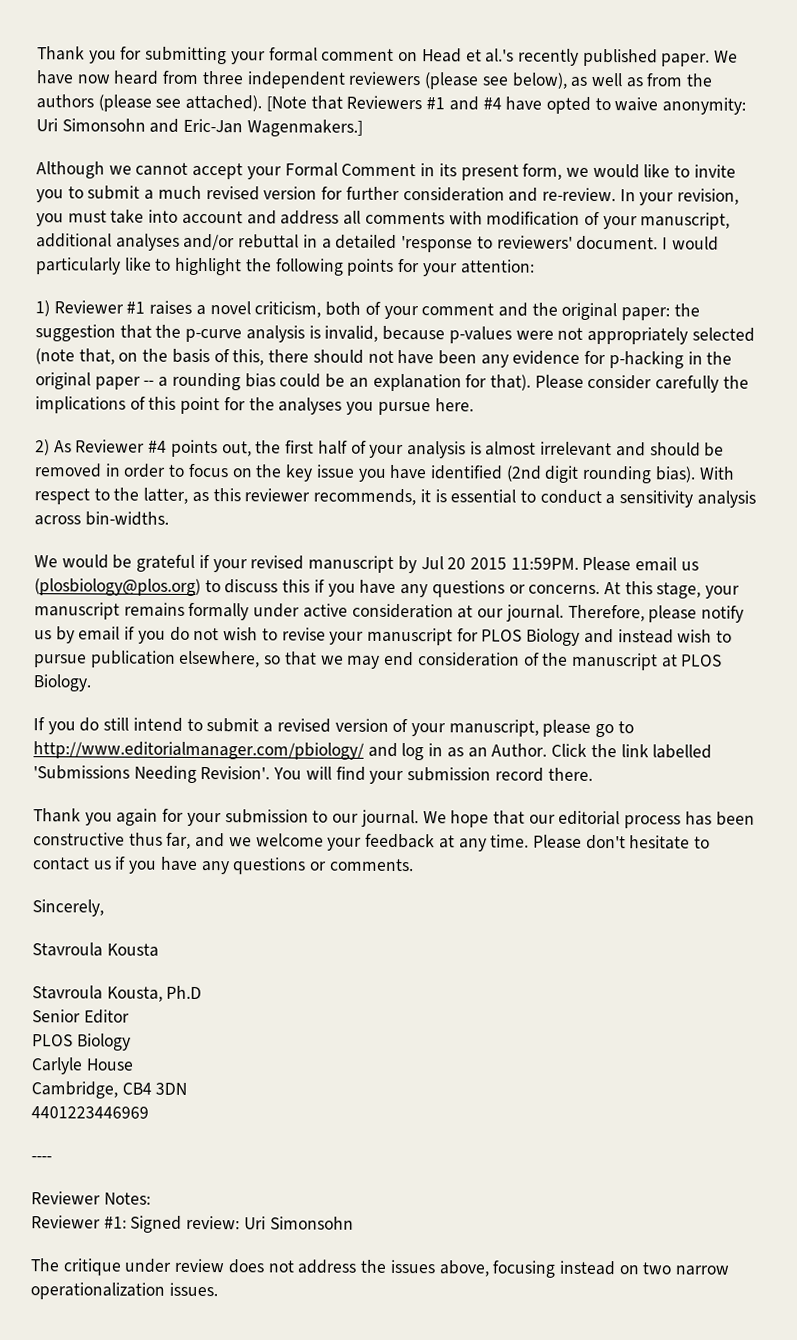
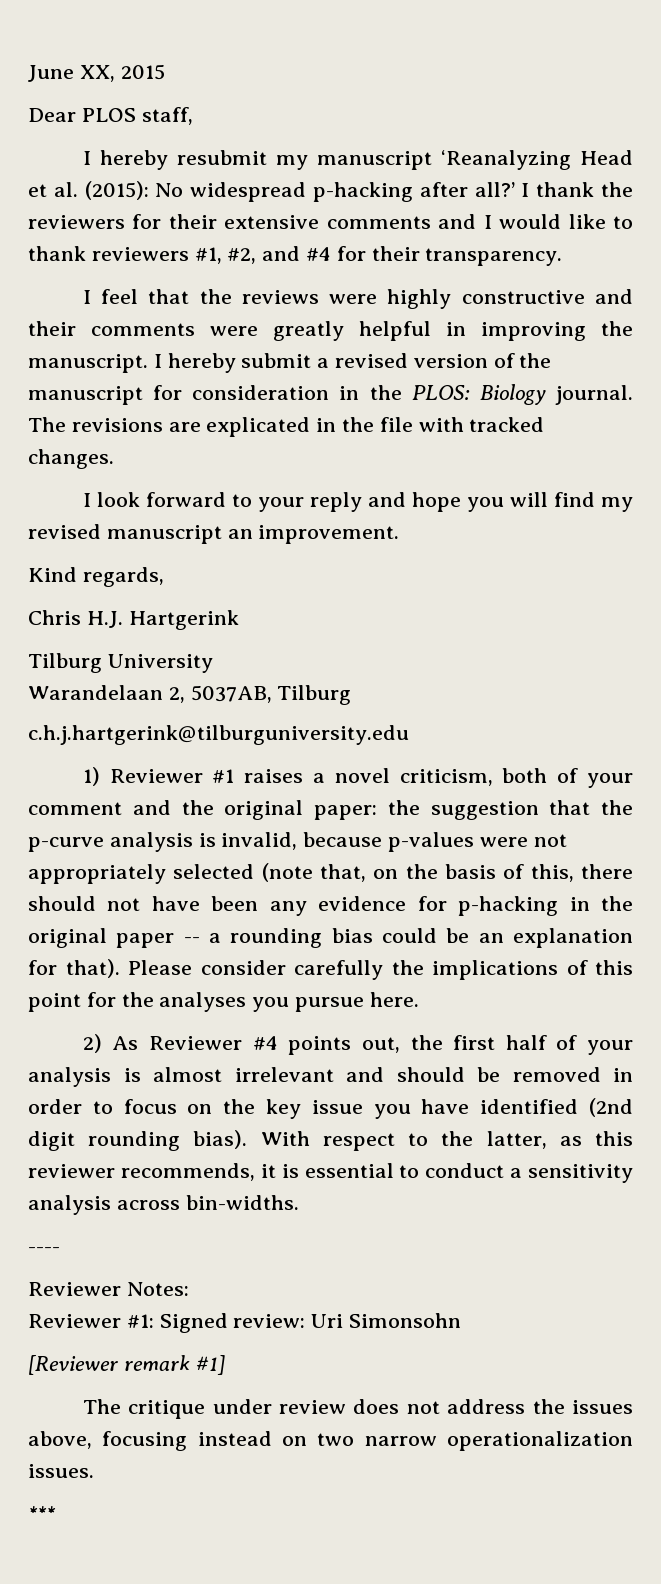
[37,46,739,67] [36,70,714,90] [36,94,747,115] [36,118,363,137] [36,161,736,181] [36,185,740,206] [36,209,731,230] [36,233,719,253] [35,257,535,277] Thank you for submitting your formal comment on Head et al.'s recently published paper. We have now heard from three independent reviewers (please see below), as well as from the authors (please see attached). [Note that Reviewers #1 and #4 have opted to waive anonymity: Uri Simonsohn and Eric-Jan Wagenmakers.] // Although we cannot accept your Formal Comment in its present form, we would like to invite you to submit a much revised version for further consideration and re-review. In your revision, you must take into account and address all comments with modification of your manuscript, additional analyses and/or rebuttal in a detailed 'response to reviewers' document. I would particularly like to highlight the following points for your attention: -> [28,64,165,82] [28,107,193,125] [82,150,633,170] [28,181,633,202] [28,214,634,229] [28,246,563,266] [82,289,633,309] [28,321,633,341] [28,353,552,373] [28,384,633,405] [28,417,545,437] [28,449,114,469] [82,492,633,512] [28,524,400,544] [28,567,164,587] [28,610,239,630] [28,653,213,673] [28,685,352,705] [28,725,409,745] June XX, 2015 // Dear PLOS staff, // I hereby resubmit my manuscript ‘Reanalyzing Head et al. (2015): No widespread p-hacking after all?’ I thank the reviewers for their extensive comments and I would like to thank reviewers #1, #2, and #4 for their transparency. // I feel that the reviews were highly constructive and their comments were greatly helpful in improving the manuscript. I hereby submit a revised version of the manuscript for consideration in the PLOS: Biology journal. The revisions are explicated in the file with tracked changes. // I look forward to your reply and hope you will find my revised manuscript an improvement. // Kind regards, // Chris H.J. Hartgerink // Tilburg University // Warandelaan 2, 5037AB, Tilburg // c.h.j.hartgerink@tilburguniversity.edu
[34,554,699,574] [34,578,741,599] [34,602,744,623] [34,626,733,646] [34,650,723,671] [33,674,91,692] [33,717,634,738] [33,741,713,761] [33,765,593,785] [33,808,755,829] [33,832,711,852] [32,856,414,875] [32,899,104,917] [32,942,159,957] [32,985,203,1002] [32,1009,130,1024] [32,1033,131,1051] [31,1057,134,1075] [31,1081,188,1099] [31,1106,149,1119] // We would be grateful if your revised manuscript by Jul 20 2015 11:59PM. Please email us (plosbiology@plos.org) to discuss this if you have any questions or concerns. At this stage, your manuscript remains formally under active consideration at our journal. Therefore, please notify us by email if you do not wish to revise your manuscript for PLOS Biology and instead wish to pursue publication elsewhere, so that we may end consideration of the manuscript at PLOS Biology. // If you do still intend to submit a revised version of your manuscript, please go to http://www.editorialmanager.com/pbiology/ and log in as an Author. Click the link labelled 'Submissions Needing Revision'. You will find your submission record there. // Thank you again for your submission to our journal. We hope that our editorial process has been constructive thus far, and we welcome your feedback at any time. Please don't hesitate to contact us if you have any questions or comments. // Sincerely, // Stavroula Kousta // Stavroula Kousta, Ph.D // Senior Editor // PLOS Biology // Carlyle House // Cambridge, CB4 3DN // 4401223446969 -> (299, 1202) none
(354, 1223) none -> [28,1355,225,1375] // [Reviewer remark #1]
(218, 1289) none -> [28,1506,56,1521] // ***

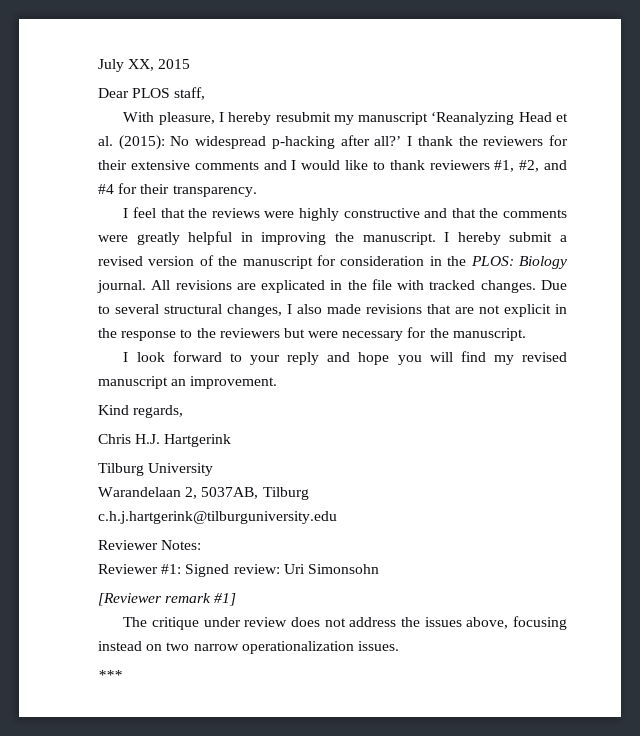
[28,65,74,82] June -> [98,59,124,72] July
(193, 116) none -> [123,112,215,125] With pleasure,
[28,321,76,336] their -> [451,208,499,218] that the
[28,417,66,432] The -> [151,280,171,290] All
(114, 459) none -> [541,280,567,290] [98,304,567,317] [98,327,526,341] Due to several structural changes, I also made revisions that are not explicit in the response to the reviewers but were necessary for the manuscript.
[82,767,633,788] [28,800,633,820] [28,832,567,852] [28,863,633,884] [28,896,634,916] [28,928,633,948] [28,959,633,980] [28,992,419,1012] [82,1034,633,1055] [28,1067,633,1087] [28,1098,633,1119] [28,1130,633,1151] [28,1163,633,1183] [28,1195,299,1215] [28,1247,60,1253] // 1) Reviewer #1 raises a novel criticism, both of your comment and the original paper: the suggestion that the p-curve analysis is invalid, because p-values were not appropriately selected (note that, on the basis of this, there should not have been any evidence for p-hacking in the original paper -- a rounding bias could be an explanation for that). Please consider carefully the implications of this point for the analyses you pursue here. // 2) As Reviewer #4 points out, the first half of your analysis is almost irrelevant and should be removed in order to focus on the key issue you have identified (2nd digit rounding bias). With respect to the latter, as this reviewer recommends, it is essential to conduct a sensitivity analysis across bin-widths. // ---- -> (337, 517) none

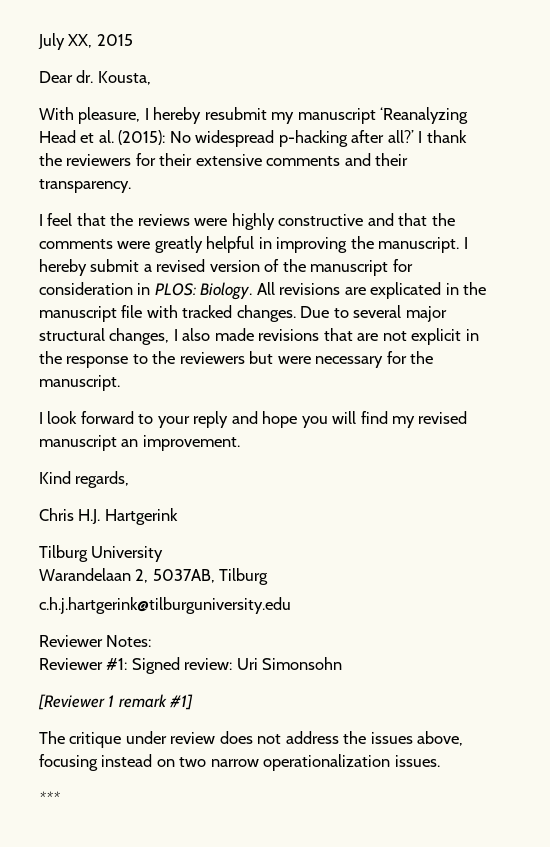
[132,87,206,100] PLOS staff, -> [76,70,151,85] dr. Kousta,
[291,160,567,172] [98,183,138,194] I would like to thank reviewers #1, #2, and #4 for -> (371, 159) none
[447,256,567,269] [97,280,146,293] the PLOS: Biology journal. -> [154,282,253,300] PLOS: Biology.
(367, 285) none -> [39,306,117,322] manuscript
(159, 309) none -> [405,306,447,322] major
(162, 599) none -> [108,695,115,707] 1

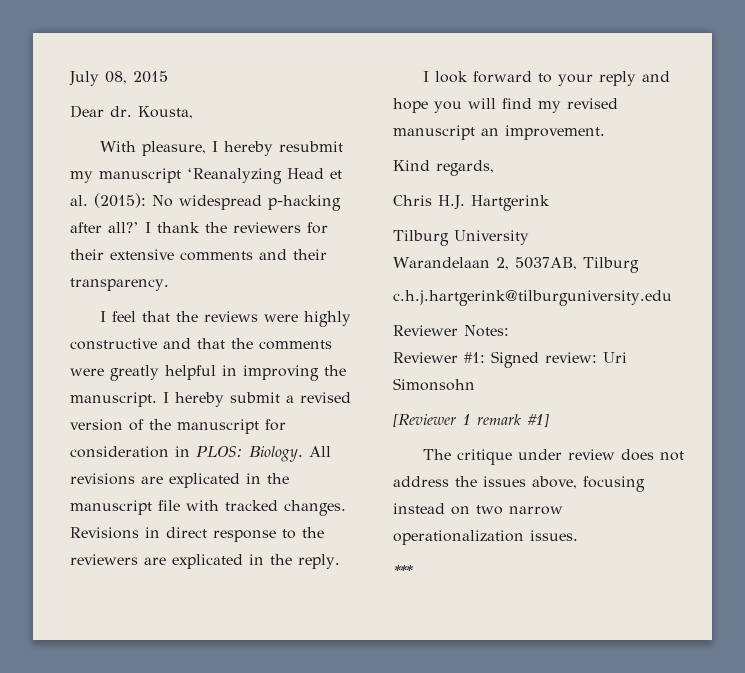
[68,34,93,48] XX, -> [105,71,127,84] 08,
[300,305,447,322] [39,328,479,345] [39,351,434,368] [39,375,120,391] Due to several major structural changes, I also made revisions that are not explicit in the response to the reviewers but were necessary for the manuscript. -> [70,527,324,542] [70,554,340,569] Revisions in direct response to the reviewers are explicated in the reply.

